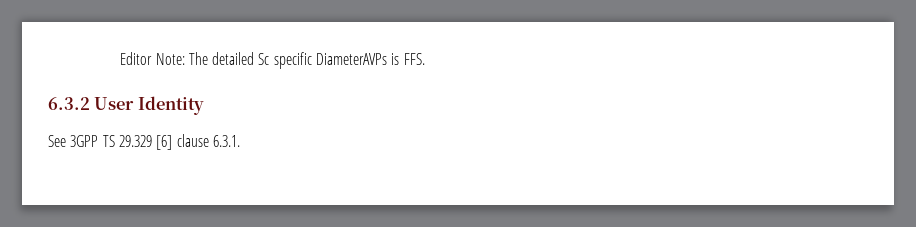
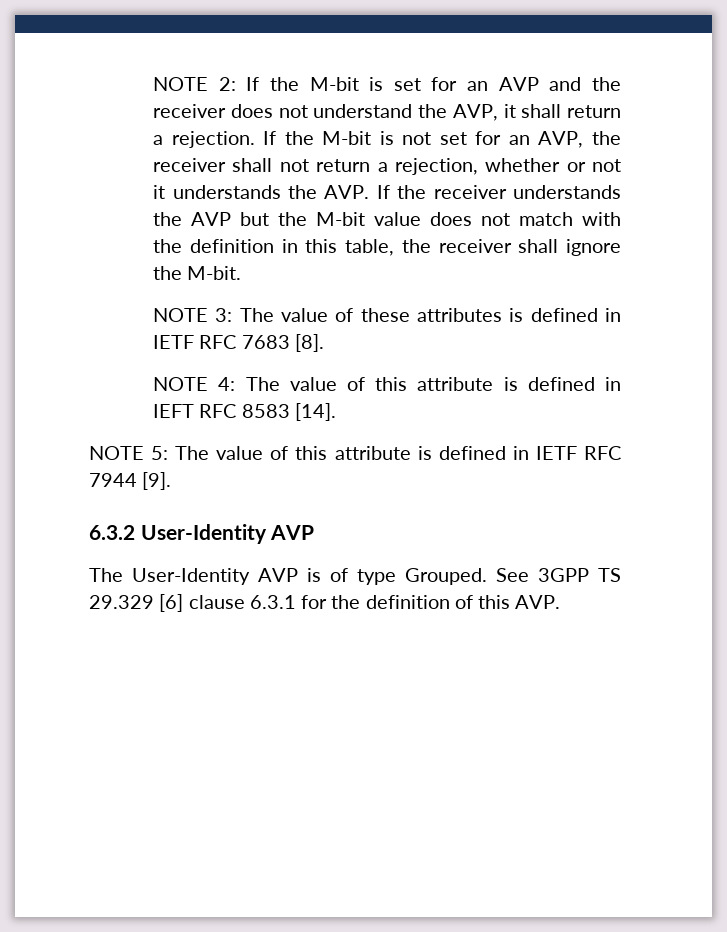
[120,52,425,69] [48,96,204,115] Editor Note: The detailed Sc specific DiameterAVPs is FFS. // 6.3.2 User Identity // -> [153,77,621,91] [153,104,621,121] [153,131,621,148] [153,158,621,175] [153,185,621,199] [153,212,621,226] [153,239,621,256] [153,266,242,280] [153,308,622,322] [153,334,324,352] [153,377,621,391] [153,403,336,421] [89,446,621,460] [89,472,172,490] [89,524,315,544] [89,568,487,585] NOTE 2: If the M-bit is set for an AVP and the receiver does not understand the AVP, it shall return a rejection. If the M-bit is not set for an AVP, the receiver shall not return a rejection, whether or not it understands the AVP. If the receiver understands the AVP but the M-bit value does not match with the definition in this table, the receiver shall ignore the M-bit. // NOTE 3: The value of these attributes is defined in IETF RFC 7683 [8]. // NOTE 4: The value of this attribute is defined in IEFT RFC 8583 [14]. // NOTE 5: The value of this attribute is defined in IETF RFC 7944 [9]. // 6.3.2 User-Identity AVP // The User-Identity AVP is of type Grouped.
[212,135,240,147] 6.3.1. -> [249,595,561,609] 6.3.1 for the definition of this AVP.

